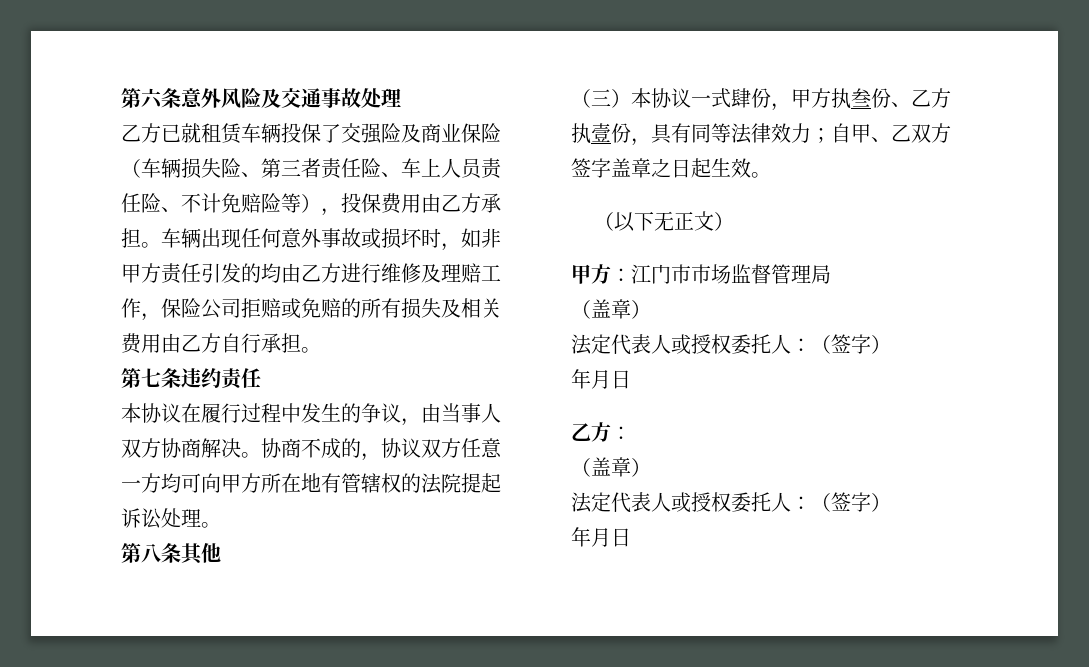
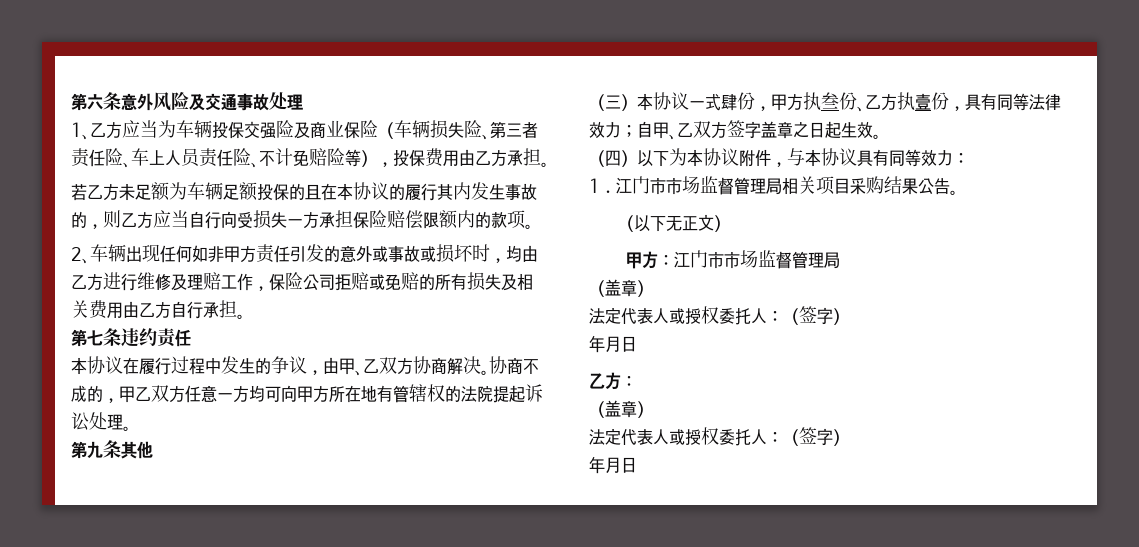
[121,123,243,144] 乙方已就租赁 -> [71,120,176,140] 1、乙方应当为
[321,124,341,143] 了 -> (244, 130) none
[161,228,461,251] 车辆出现任何意外事故或损坏时， -> [71,182,537,201] [71,210,533,229] [71,244,192,264] // 若乙方未足额为车辆足额投保的且在本协议的履行其内发生事故的，则乙方应当自行向受损失一方承担保险赔偿限额内的款项。 // 2、车辆出现任何
(261, 273) none -> [340,244,506,263] 意外或事故或损坏时，
[441,403,501,423] 当事人 -> [339,358,379,376] 甲、乙
[381,438,421,458] 协议 -> [119,386,151,403] 甲乙
[141,543,161,563] 八 -> [87,441,103,459] 九
(771, 175) none -> [589,148,969,167] [589,176,958,195] // （四）以下为本协议附件，与本协议具有同等效力： // 1．江门市市场监督管理局相关项目采购结果公告。

